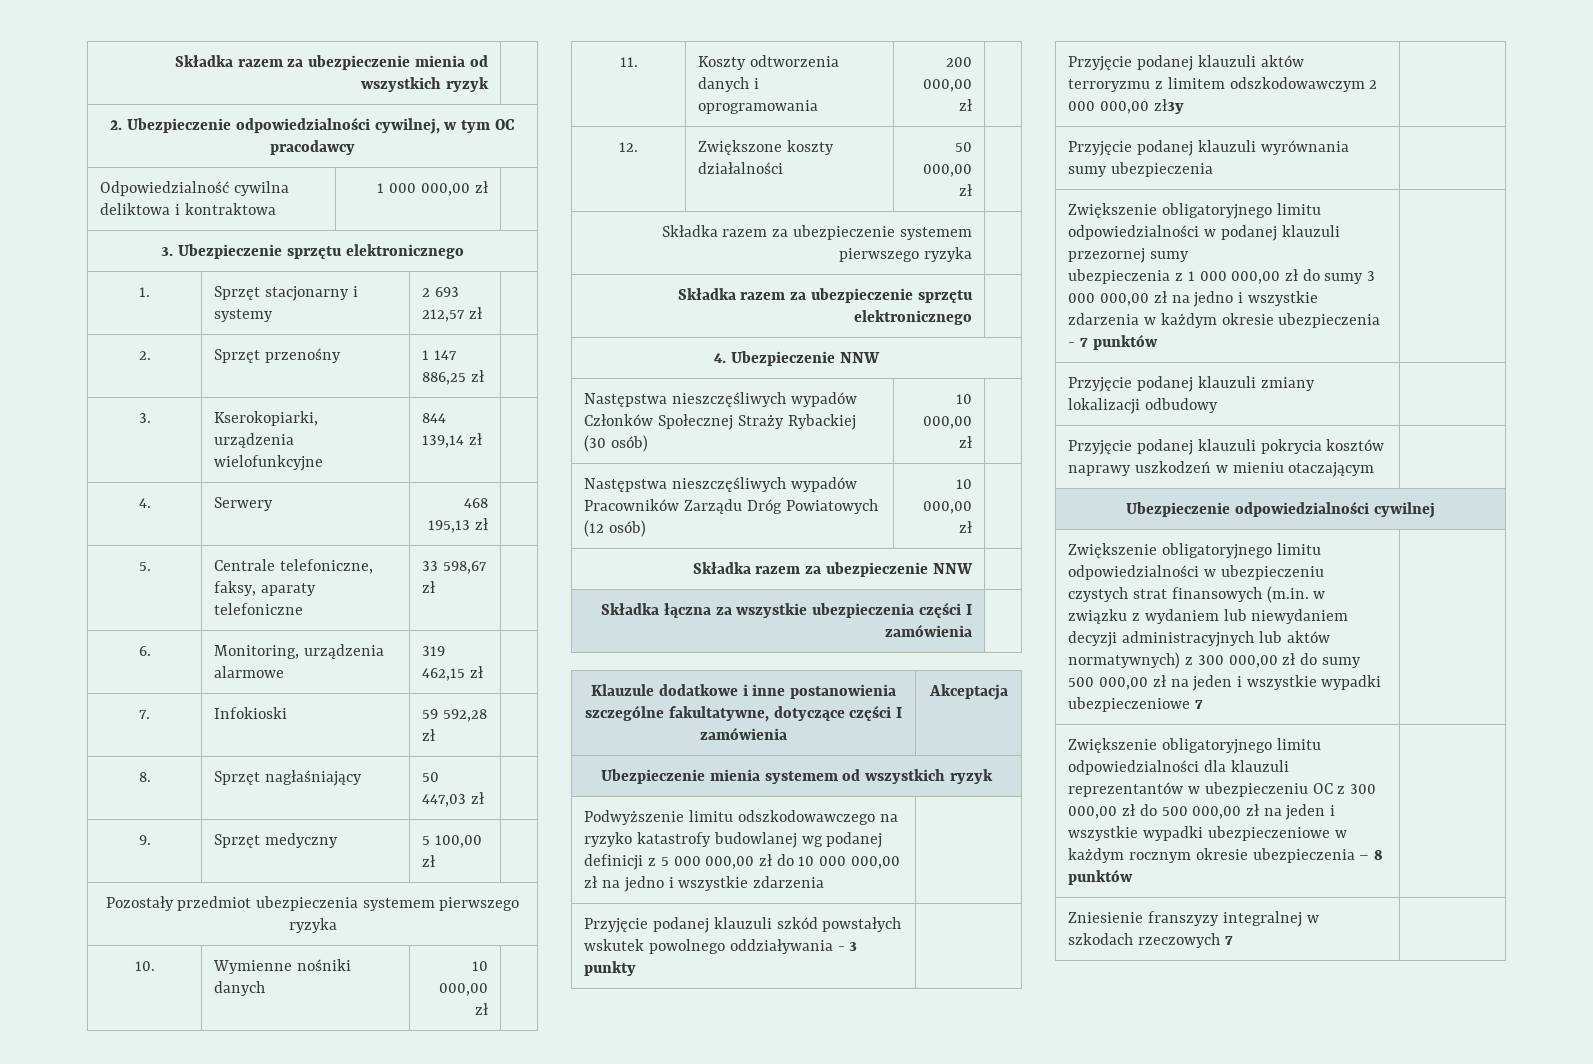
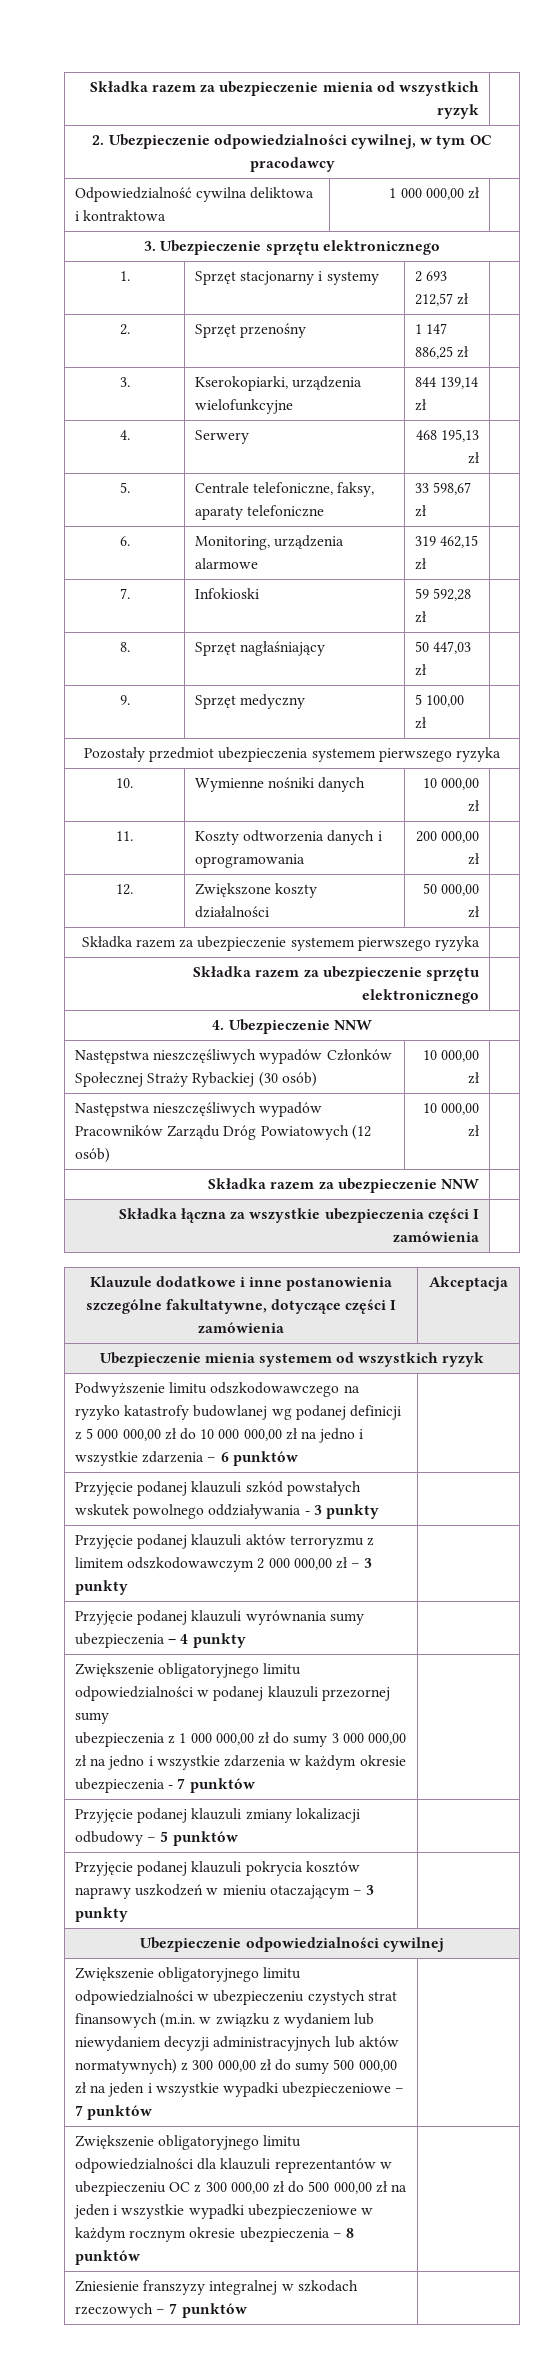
(825, 882) none -> [207,1451,298,1466] – 6 punktów
[1153,99,1184,114] zł3y -> [336,1557,373,1569] [75,1580,129,1595] zł – 3 punkty
(1214, 169) none -> [168,1633,246,1648] – 4 punkty
(1219, 405) none -> [147,1831,238,1846] – 5 punktów
(1375, 469) none -> [353,1885,375,1895] [75,1907,129,1922] – 3 punkty
[1195,700,1204,709] 7 -> [395,2088,405,2093] [75,2105,153,2120] – 7 punktów
[1224,936,1233,945] 7 -> [156,2303,247,2318] – 7 punktów

